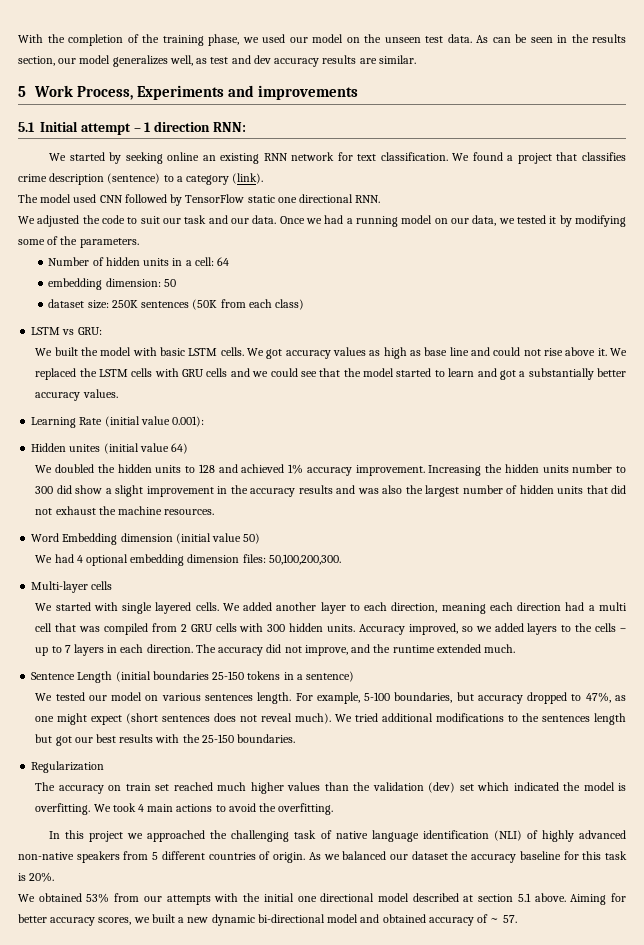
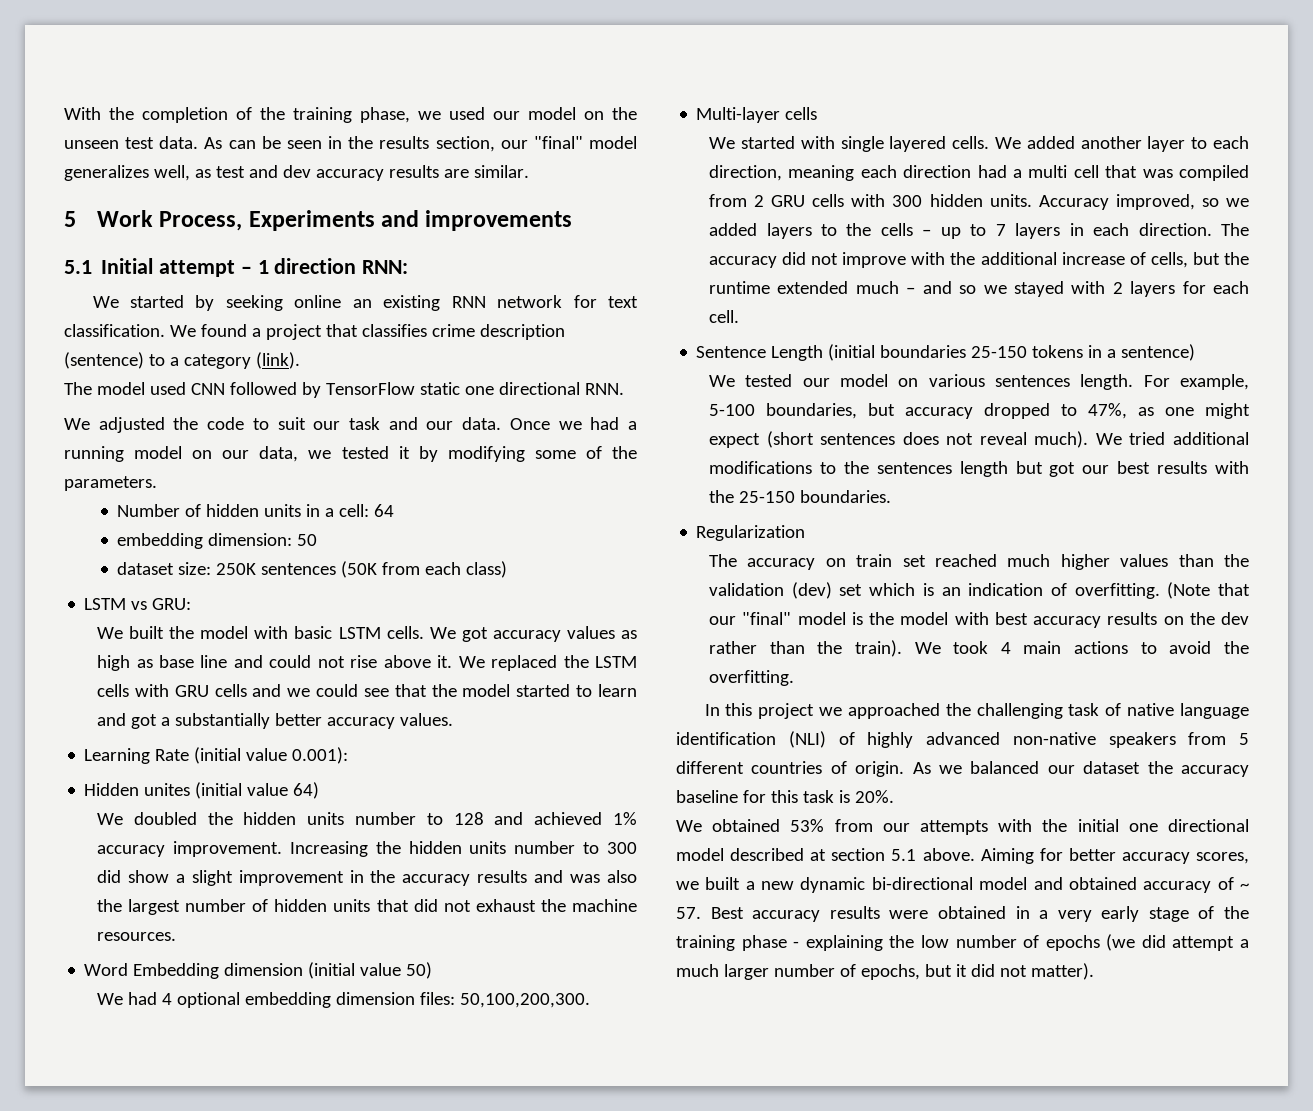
(77, 61) none -> [533,136,583,149] "final"
(182, 469) none -> [355,812,417,825] number
[304,644,516,656] improve, and the runtime extended much. -> [842,252,1249,268] [709,281,1249,297] [709,310,740,323] improve with the additional increase of cells, but the runtime extended much – and so we stayed with 2 layers for each cell.
[513,782,627,791] [35,803,91,815] indicated the model is overfitting. -> [922,582,1250,599] [709,612,1249,628] [709,640,902,657] is an indication of overfitting. (Note that our "final" model is the model with best accuracy results on the dev rather than the train).
(517, 919) none -> [710,906,1249,922] [676,934,1249,951] [676,963,1094,980] Best accuracy results were obtained in a very early stage of the training phase - explaining the low number of epochs (we did attempt a much larger number of epochs, but it did not matter).

